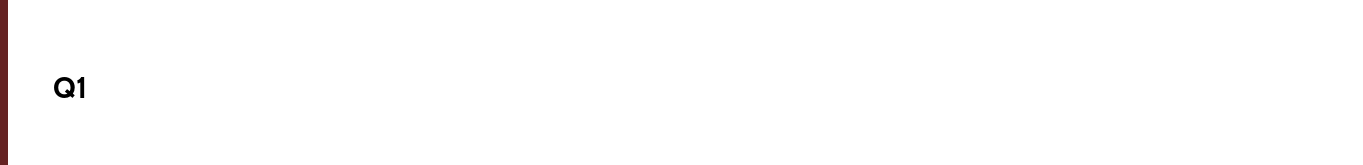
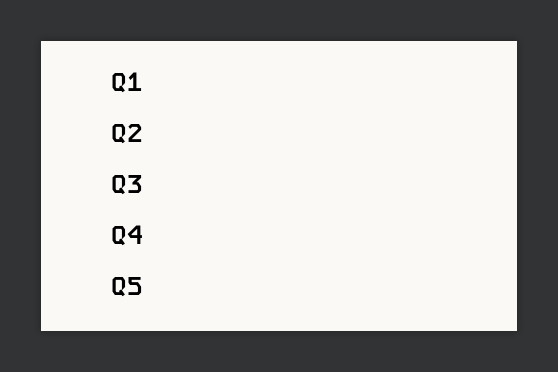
(87, 87) none -> [111,124,143,144] [111,175,143,195] [111,225,143,246] [111,277,143,297] // Q2 // Q3 // Q4 // Q5

